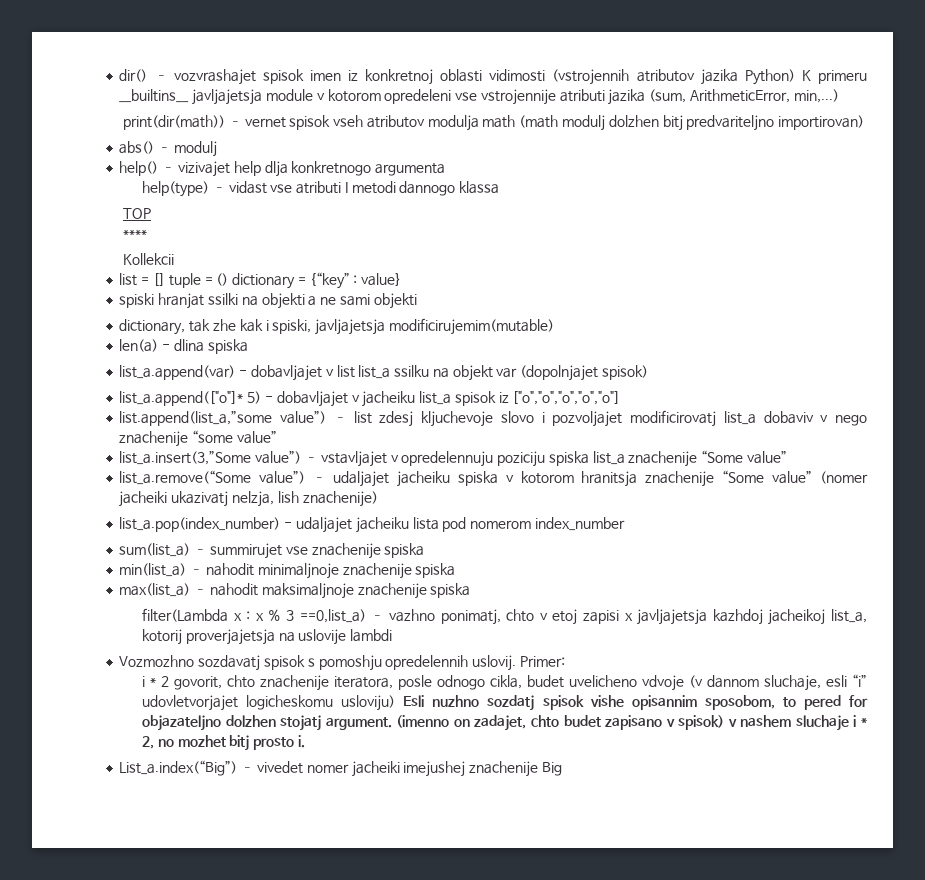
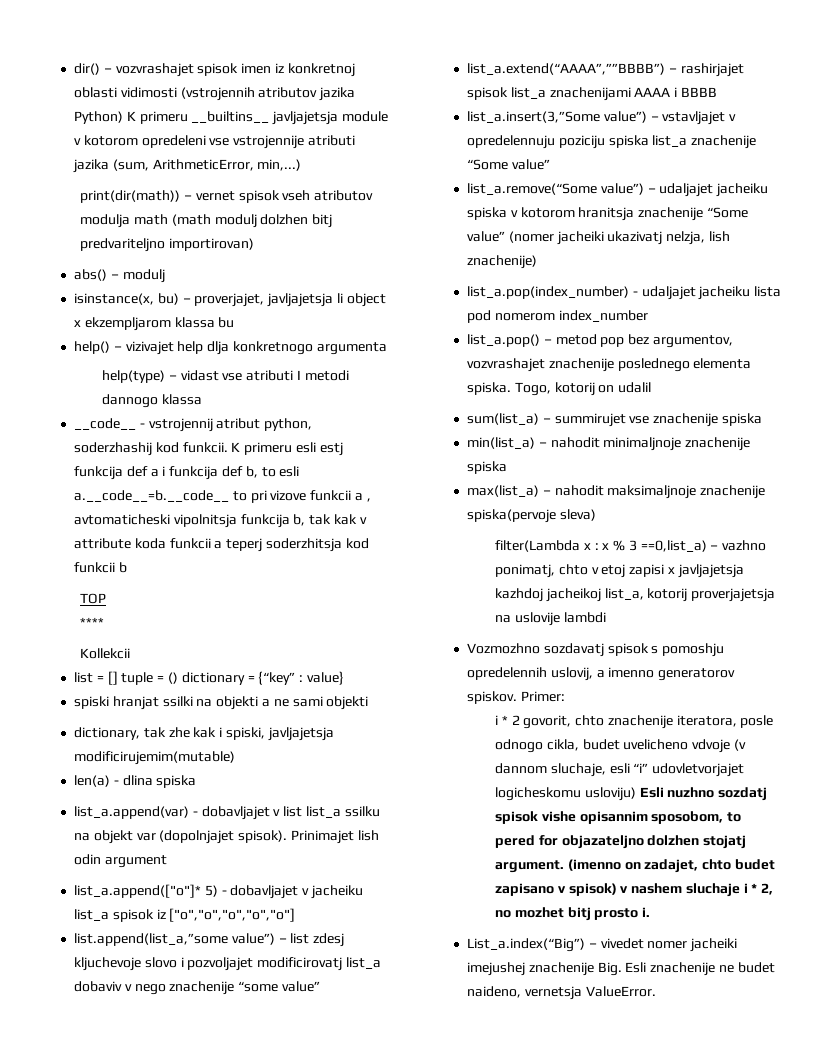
(217, 149) none -> [74,293,386,307] [74,317,235,331] // isinstance(x, bu) – proverjajet, javljajetsja li object x ekzempljarom klassa bu
(500, 187) none -> [74,418,313,432] [74,442,343,456] [74,466,300,480] [74,490,371,503] [74,514,367,528] [74,538,369,552] [74,562,127,573] // __code__ - vstrojennij atribut python, soderzhashij kod funkcii. K primeru esli estj funkcija def a i funkcija def b, to esli a.__code__=b.__code__ to pri vizove funkcii a , avtomaticheski vipolnitsja funkcija b, tak kak v attribute koda funkcii a teperj soderzhitsja kod funkcii b
[601,365,648,380] spisok) -> [238,830,379,844] [74,854,167,868] spisok). Prinimajet lish odin argument
(277, 437) none -> [467,63,744,77] [467,87,717,101] // list_a.extend(“AAAA”,””BBBB”) – rashirjajet spisok list_a znachenijami AAAA i BBBB
(625, 524) none -> [467,334,733,348] [467,358,752,372] [467,382,652,396] // list_a.pop() – metod pop bez argumentov, vozvrashajet znachenije poslednego elementa spiska. Togo, kotorij on udalil
[430,583,471,598] spiska -> [467,509,596,523] spiska(pervoje sleva)
[472,655,517,671] uslovij. -> [550,667,736,681] [467,691,518,704] uslovij, a imenno generatorov spiskov.
[541,762,562,776] Big -> [597,962,775,976] [467,986,656,1000] Big. Esli znachenije ne budet naideno, vernetsja ValueError.

